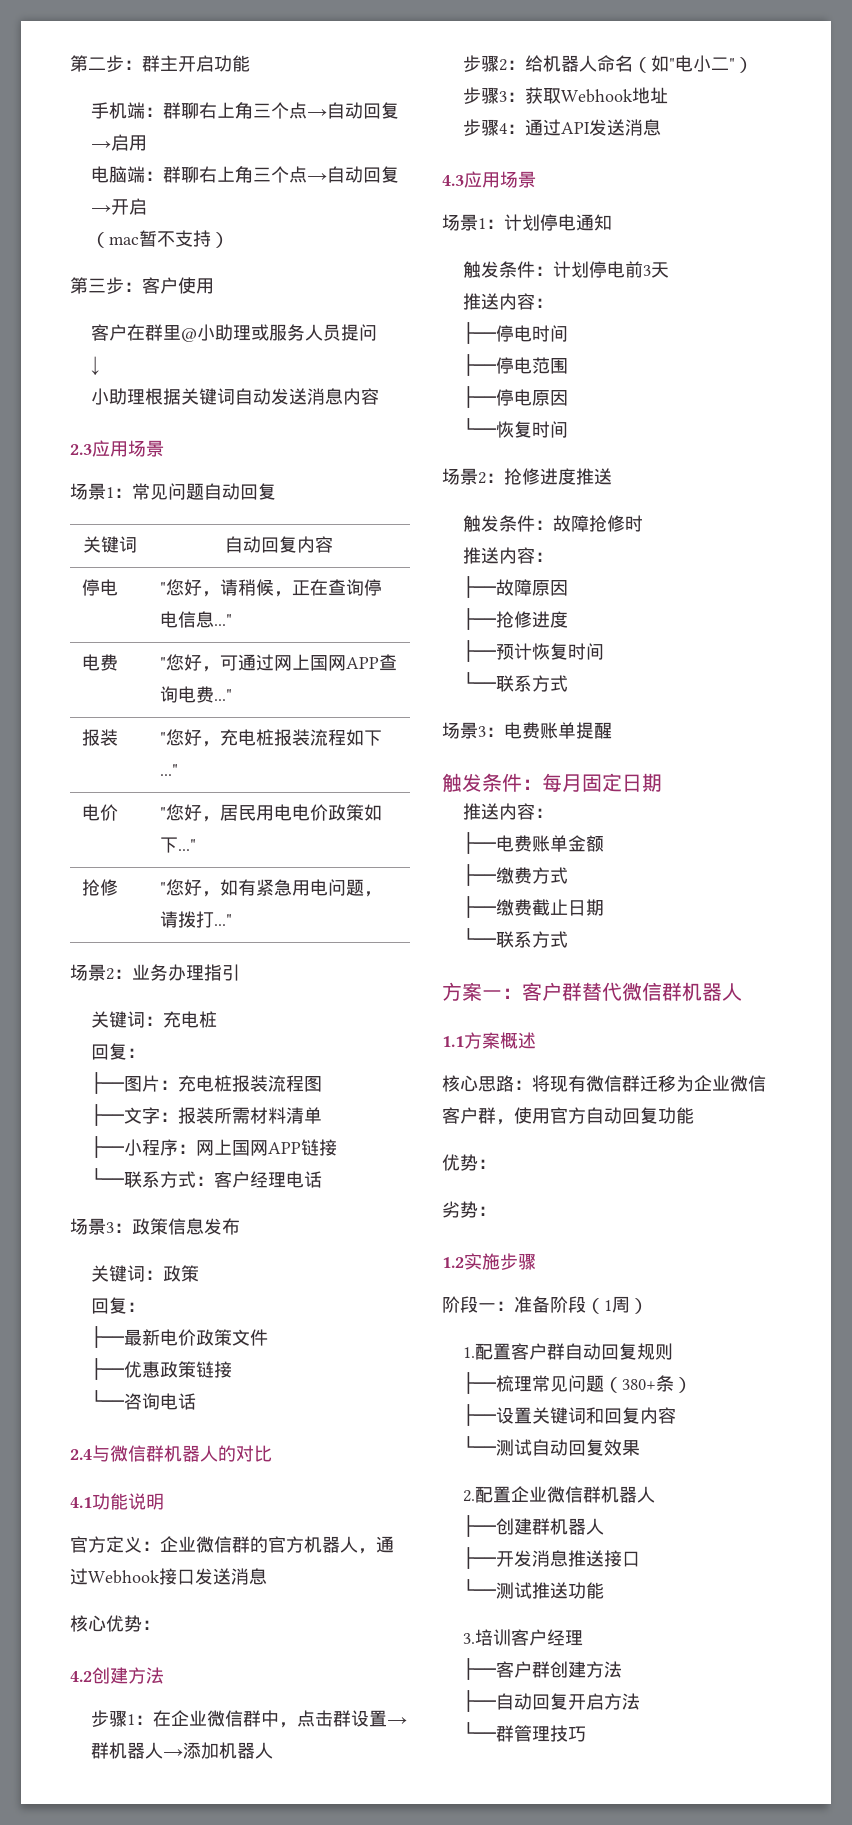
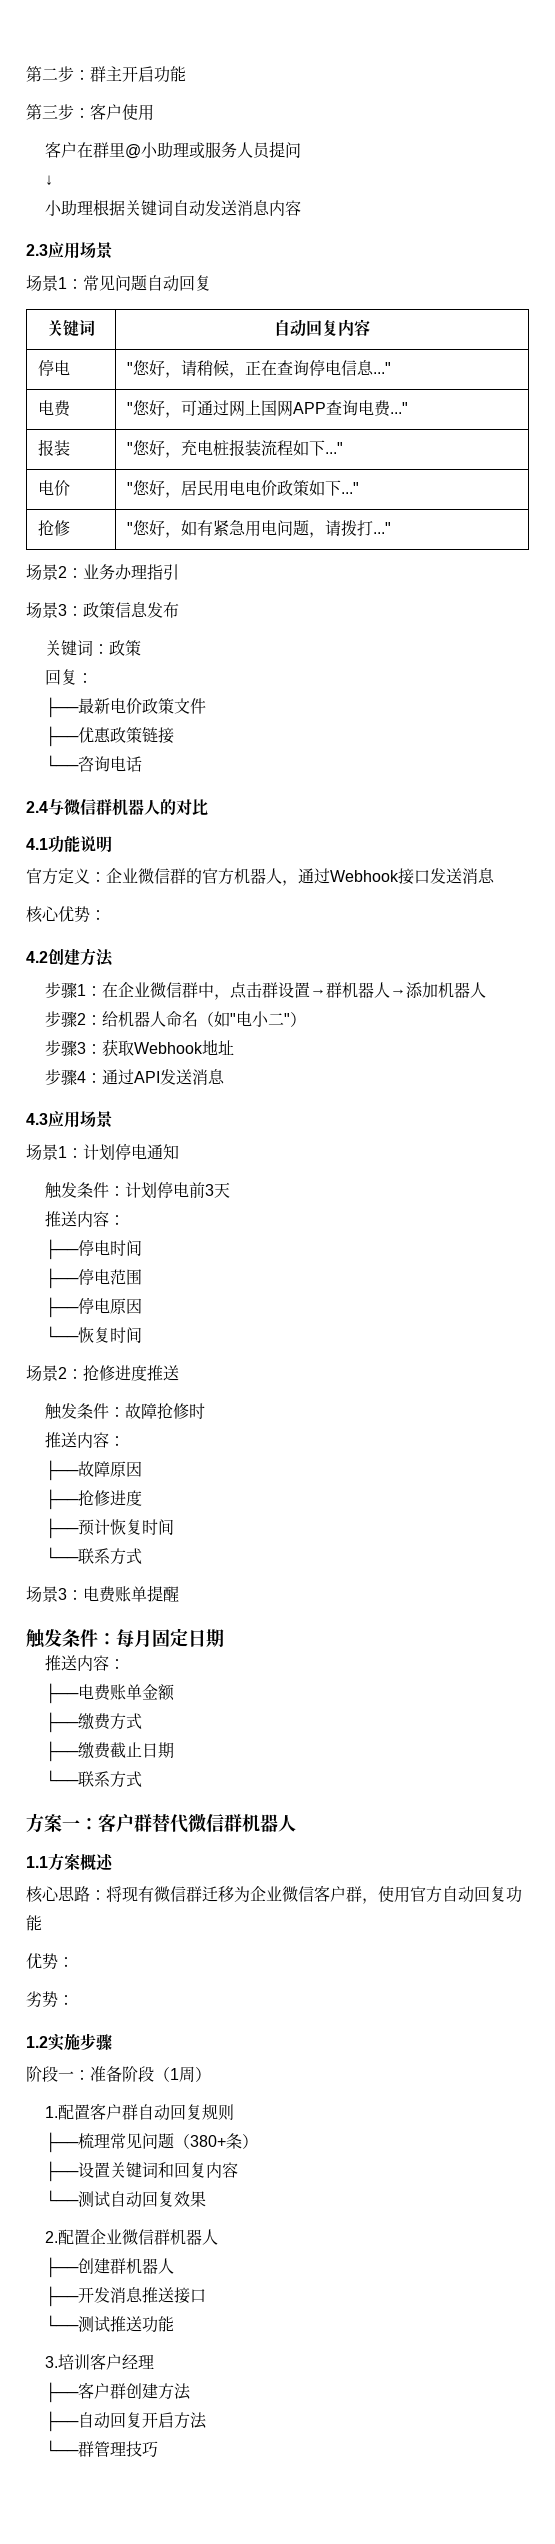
[91,102,400,119] [91,134,148,151] [91,166,400,183] [91,198,148,215] [91,230,230,248] // 手机端：群聊右上角三个点→自动回复→启用 // 电脑端：群聊右上角三个点→自动回复→开启 // （mac暂不支持） -> (186, 74) none
[91,1011,218,1028] [91,1043,146,1060] [91,1072,323,1094] [91,1104,323,1126] [91,1136,338,1158] [91,1168,323,1188] // 关键词：充电桩 // 回复： // ├──图片：充电桩报装流程图 // ├──文字：报装所需材料清单 // ├──小程序：网上国网APP链接 // └──联系方式：客户经理电话 -> (179, 572) none

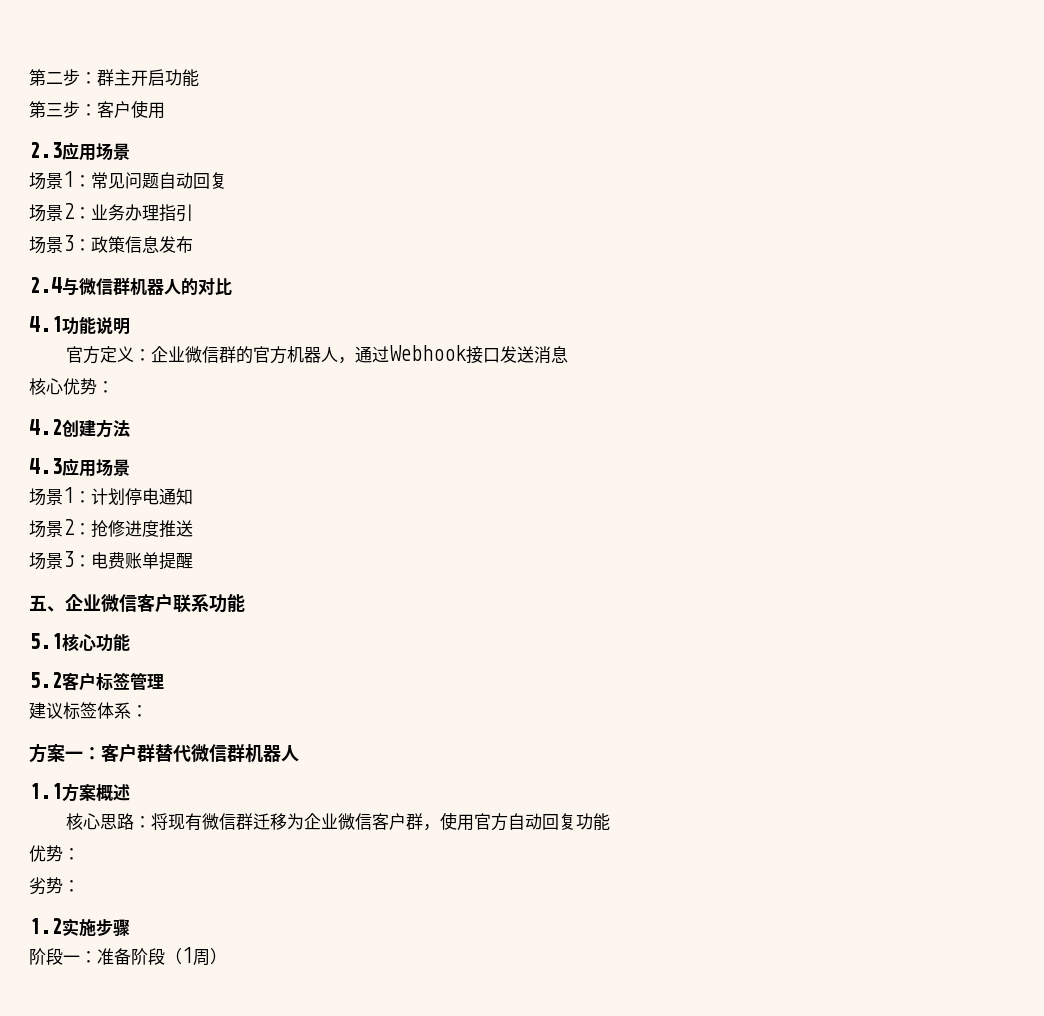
[44,141,301,159] [44,175,53,185] [44,199,301,217] // 客户在群里@小助理或服务人员提问 // ↓ // 小助理根据关键词自动发送消息内容 -> (165, 110) none
[47,320,95,337] [274,319,370,337] [38,359,71,376] [127,359,392,378] [38,400,72,417] [127,400,409,418] [38,439,71,456] [127,439,344,458] [38,480,71,496] [127,480,360,498] [38,520,71,536] [127,520,392,538] // 关键词 | 自动回复内容 // 停电 | "您好，请稍候，正在查询停电信息..." // 电费 | "您好，可通过网上国网APP查询电费..." // 报装 | "您好，充电桩报装流程如下..." // 电价 | "您好，居民用电电价政策如下..." // 抢修 | "您好，如有紧急用电问题，请拨打..." -> (227, 180) none
[44,640,141,656] [44,669,93,685] [44,697,206,718] [44,726,174,747] [44,755,142,772] // 关键词：政策 // 回复： // ├──最新电价政策文件 // ├──优惠政策链接 // └──咨询电话 -> (193, 244) none
[44,982,486,1000] [44,1011,306,1028] [44,1039,234,1057] [44,1069,225,1086] // 步骤1：在企业微信群中，点击群设置→群机器人→添加机器人 // 步骤2：给机器人命名（如"电小二"） // 步骤3：获取Webhook地址 // 步骤4：通过API发送消息 -> (130, 428) none
[44,1181,230,1199] [44,1211,125,1227] [44,1239,142,1260] [44,1268,142,1289] [44,1297,142,1318] [44,1326,142,1343] // 触发条件：计划停电前3天 // 推送内容： // ├──停电时间 // ├──停电范围 // ├──停电原因 // └──恢复时间 -> (193, 496) none
[44,1403,205,1420] [44,1432,125,1448] [44,1460,142,1481] [44,1489,142,1510] [44,1518,174,1539] [44,1547,142,1565] // 触发条件：故障抢修时 // 推送内容： // ├──故障原因 // ├──抢修进度 // ├──预计恢复时间 // └──联系方式 -> (193, 528) none
[26,1628,224,1649] [44,1655,125,1671] [44,1683,175,1704] [44,1712,142,1733] [44,1741,174,1762] [44,1770,142,1788] 触发条件：每月固定日期 // 推送内容： // ├──电费账单金额 // ├──缴费方式 // ├──缴费截止日期 // └──联系方式 -> [29,593,245,613] [29,633,130,652] [29,672,164,691] [29,702,148,720] 五、企业微信客户联系功能 // 5.1核心功能 // 5.2客户标签管理 // 建议标签体系：
[44,2103,234,2121] [44,2132,258,2153] [44,2161,238,2182] [44,2190,206,2208] [44,2229,218,2245] [44,2257,174,2278] [44,2286,206,2307] [44,2315,174,2333] [44,2353,154,2370] [44,2382,191,2403] [44,2411,207,2432] [44,2440,158,2458] // 1.配置客户群自动回复规则 // ├──梳理常见问题（380+条） // ├──设置关键词和回复内容 // └──测试自动回复效果 // 2.配置企业微信群机器人 // ├──创建群机器人 // ├──开发消息推送接口 // └──测试推送功能 // 3.培训客户经理 // ├──客户群创建方法 // ├──自动回复开启方法 // └──群管理技巧 -> (227, 956) none

